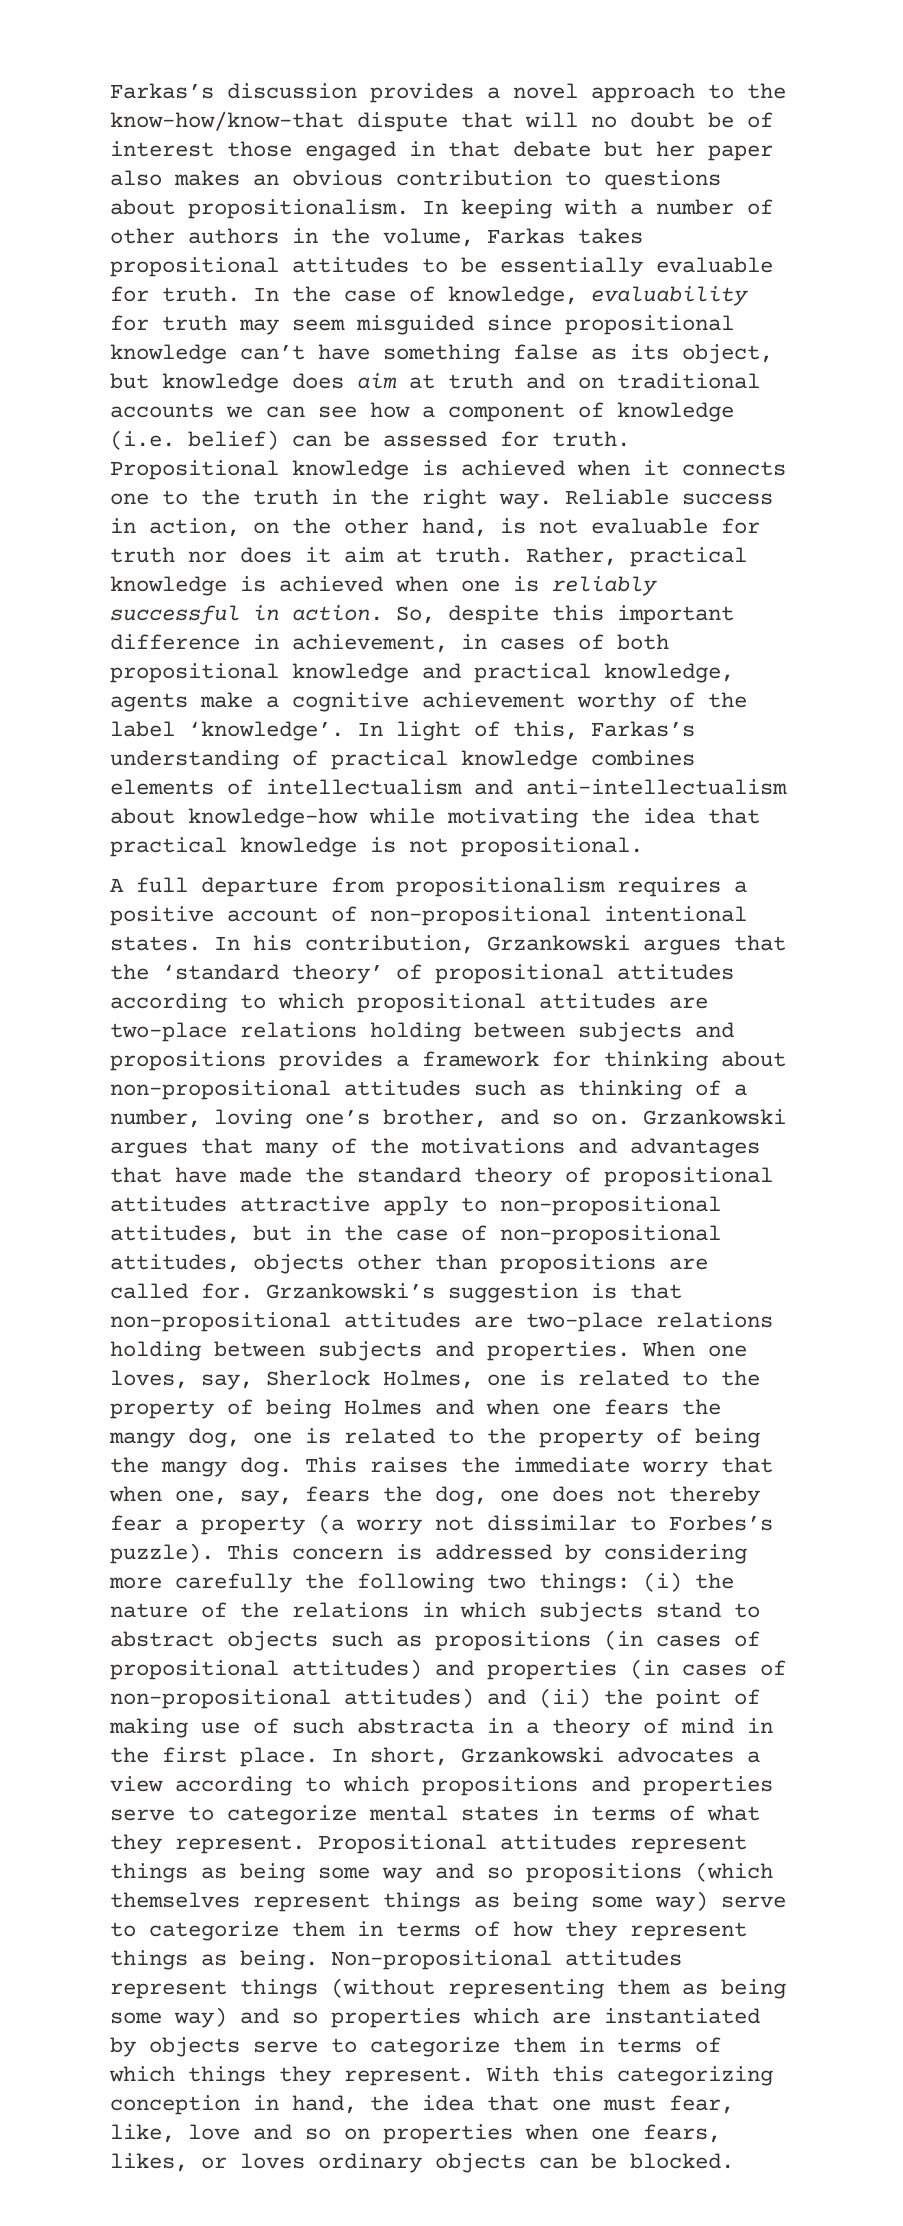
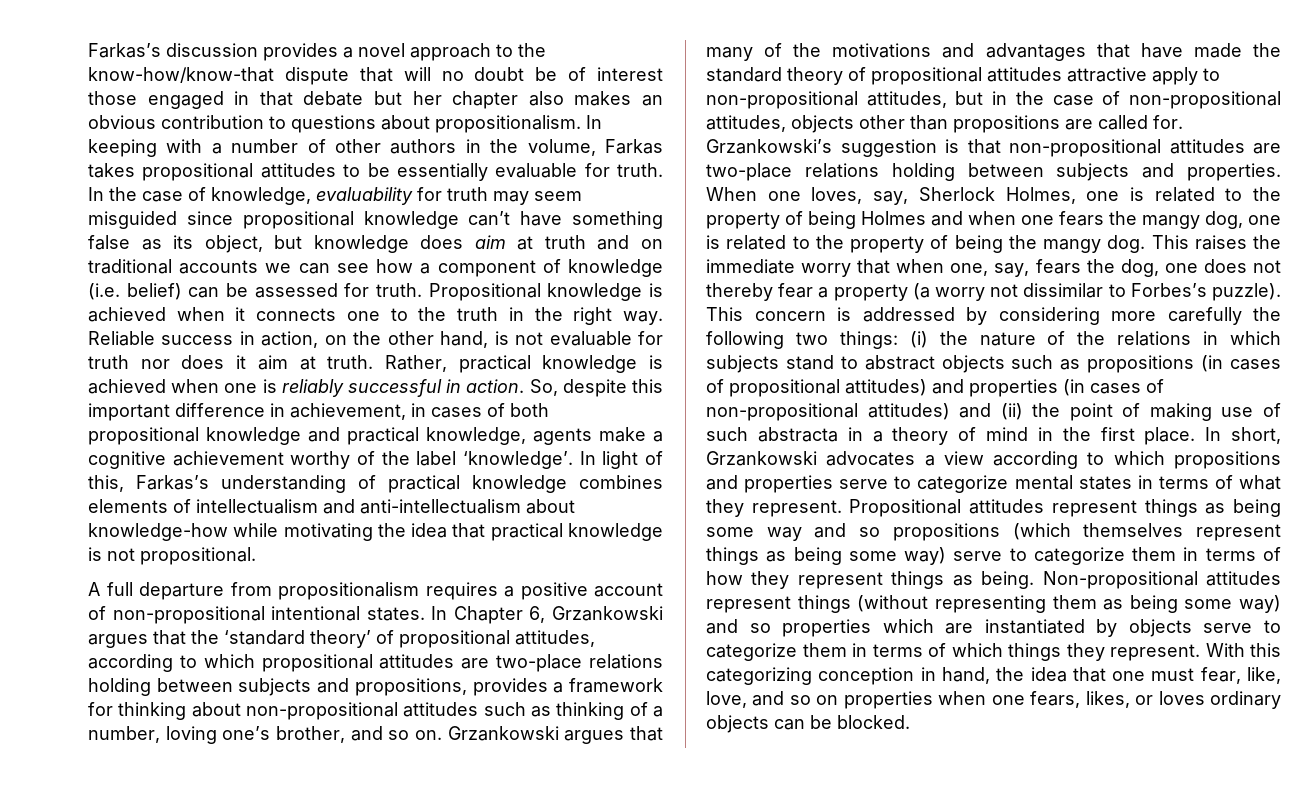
[708,145,773,161] paper -> [452,91,519,109] chapter
[253,935,474,954] his contribution, -> [453,606,546,624] Chapter 6,
[617,964,734,980] attitudes -> [515,630,595,647] attitudes,
[110,1051,266,1071] propositions -> [354,678,467,696] propositions,
[188,2124,240,2140] love -> [706,691,747,708] love,

